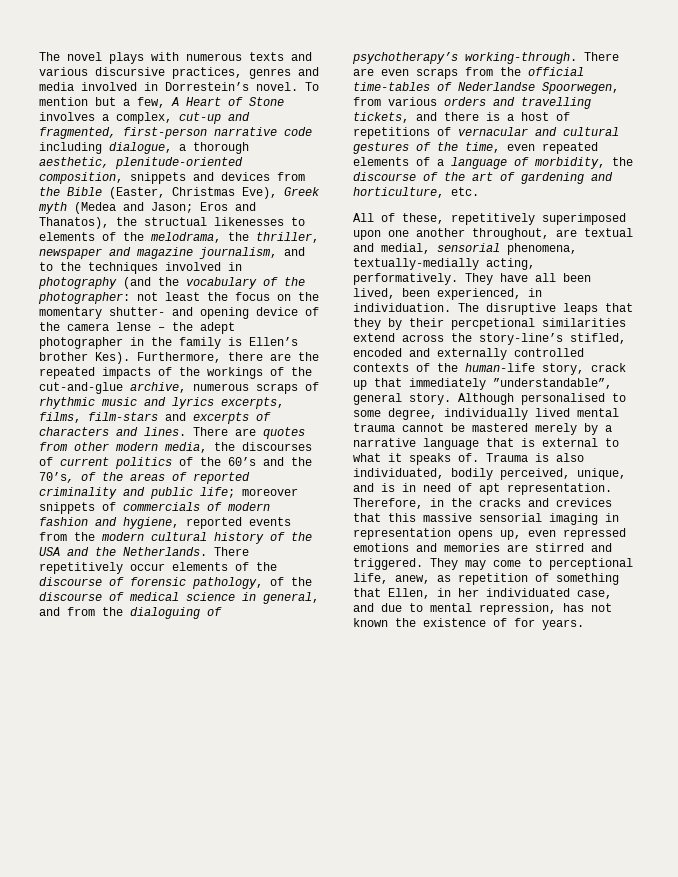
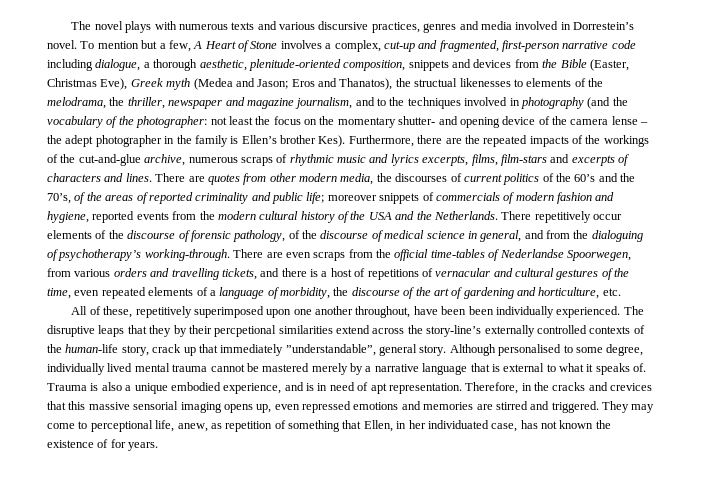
[556,228,633,237] [353,243,577,255] [353,258,535,270] [353,273,591,285] [353,288,542,300] [353,303,451,312] are textual and medial, sensorial phenomena, textually-medially acting, performatively. They have all been lived, been experienced, in individuation. -> [413,306,621,318] have been been individually experienced.
[570,333,626,344] [353,348,430,357] stifled, encoded and -> (482, 331) none
[353,468,626,480] individuated, bodily perceived, unique, -> [125,382,282,394] a unique embodied experience,
[605,513,619,522] [353,528,451,540] in representation -> (222, 407) none
[353,603,556,615] and due to mental repression, -> (518, 427) none

